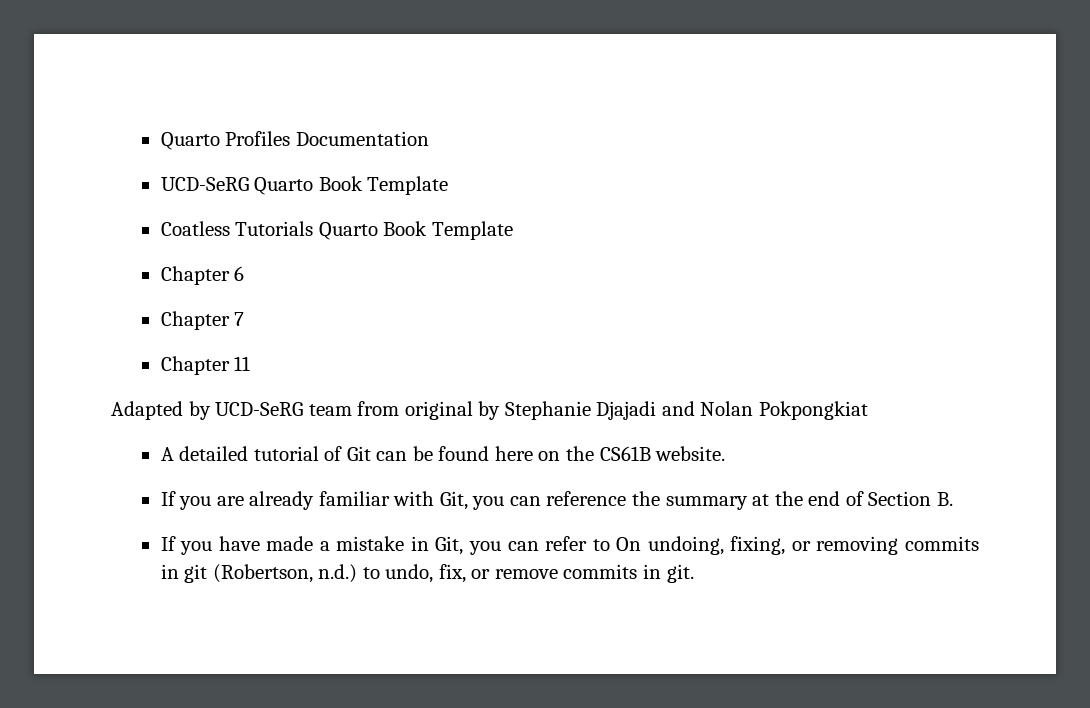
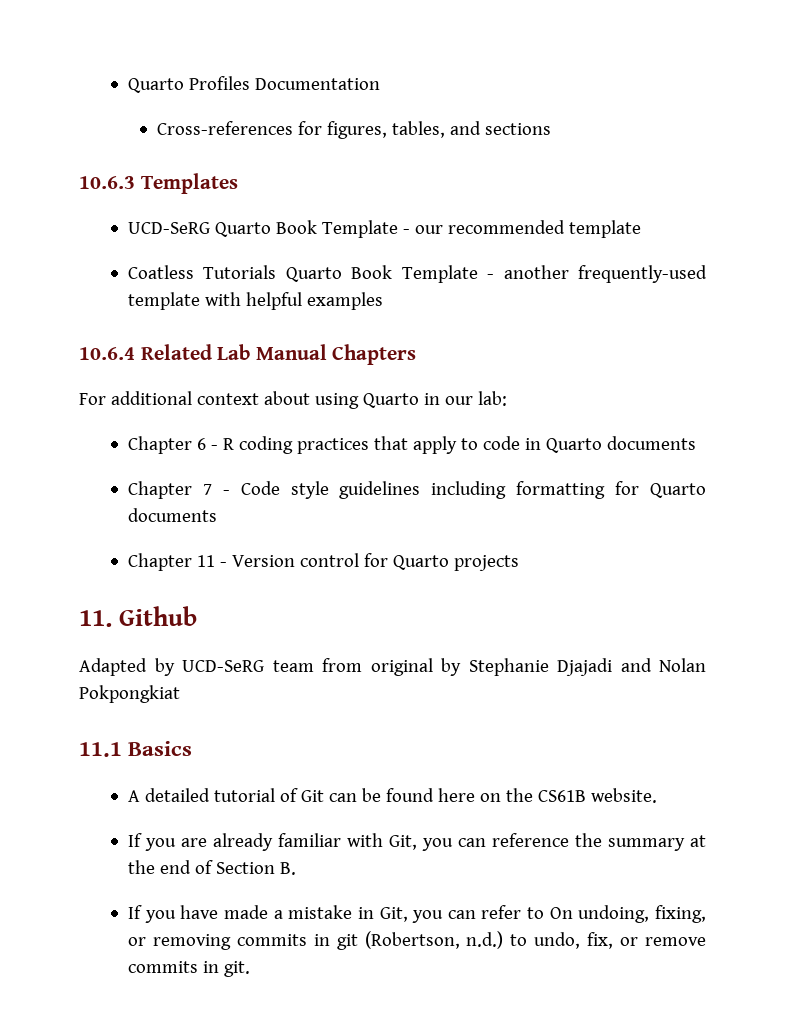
(429, 138) none -> [156,121,551,139] [79,173,238,194] // Cross-references for figures, tables, and sections // 10.6.3 Templates
(449, 185) none -> [403,220,642,238] - our recommended template
[160,266,245,285] [160,311,245,330] [160,356,251,375] // Chapter 6 // Chapter 7 // Chapter 11 -> [487,265,707,283] [128,292,384,310] [79,344,417,365] [79,391,507,409] [128,436,697,454] [128,481,706,499] [128,508,218,522] [128,553,520,571] [79,606,198,627] - another frequently-used template with helpful examples // 10.6.4 Related Lab Manual Chapters // For additional context about using Quarto in our lab: // Chapter 6 - R coding practices that apply to code in Quarto documents // Chapter 7 - Code style guidelines including formatting for Quarto documents // Chapter 11 - Version control for Quarto projects // 11. Github
(868, 410) none -> [79,741,193,757] // 11.1 Basics

